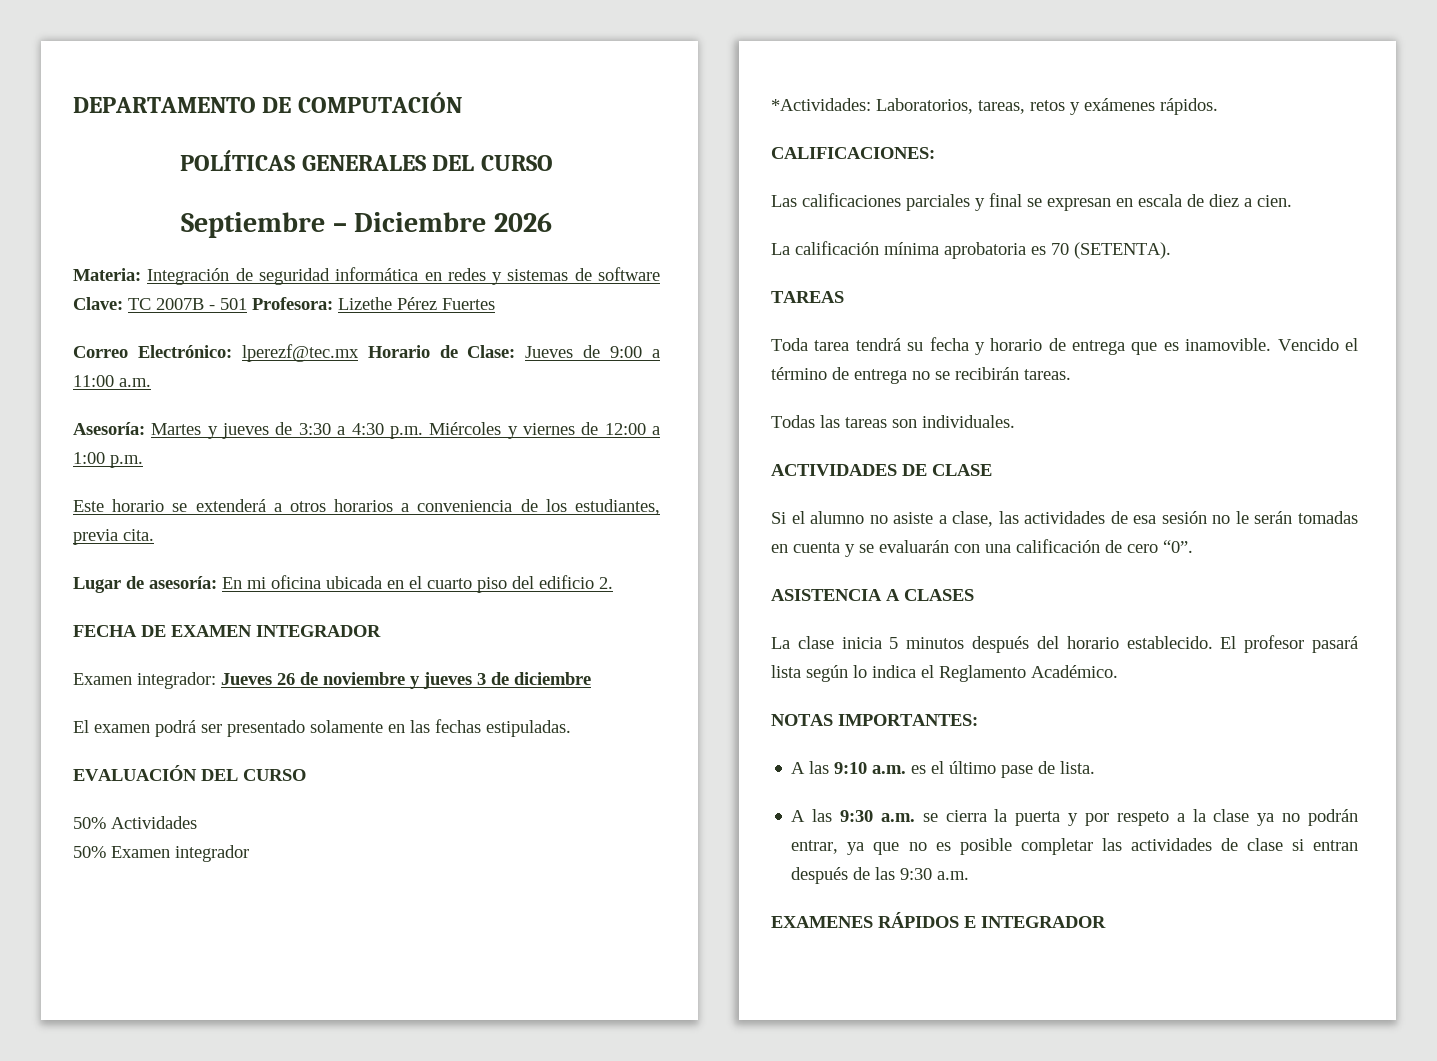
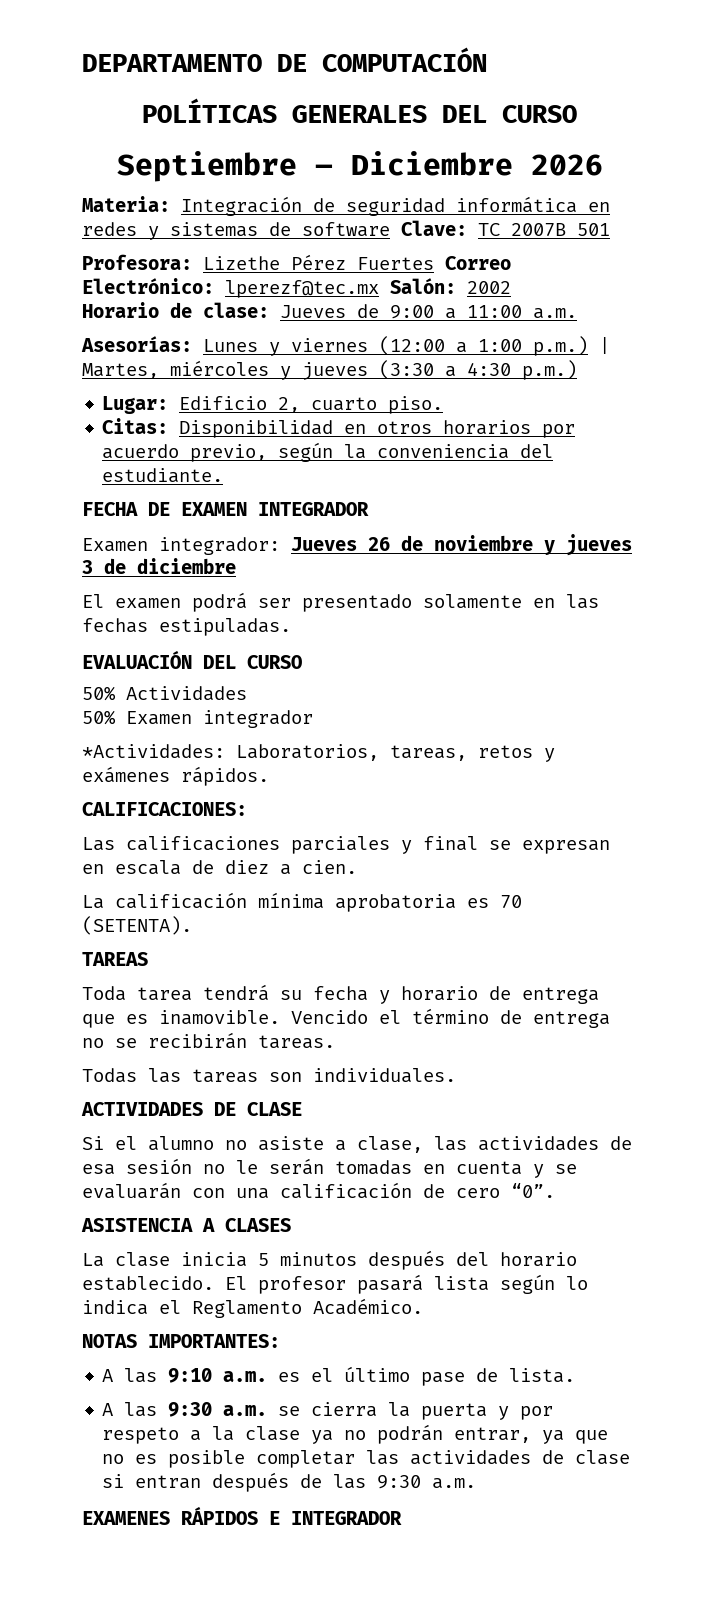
[209,305,215,310] - -> (566, 229) none
(247, 304) none -> (610, 229) //
(495, 304) // -> (434, 263) none
(359, 353) none -> [390,278,511,294] Salón: 2002 //
[467,345,516,358] Clase: -> [203,302,269,318] clase:
[73,422,660,439] [73,452,143,468] [73,499,660,515] [73,529,154,545] [73,575,613,593] Asesoría: Martes y jueves de 3:30 a 4:30 p.m. Miércoles y viernes de 12:00 a 1:00 p.m. // Este horario se extenderá a otros horarios a conveniencia de los estudiantes, previa cita. // Lugar de asesoría: En mi oficina ubicada en el cuarto piso del edificio 2. -> [81,336,610,356] [82,360,577,380] [102,396,444,414] [102,418,576,438] [102,442,554,462] [102,468,224,483] Asesorías: Lunes y viernes (12:00 a 1:00 p.m.) | Martes, miércoles y jueves (3:30 a 4:30 p.m.) // Lugar: Edificio 2, cuarto piso. // Citas: Disponibilidad en otros horarios por acuerdo previo, según la conveniencia del estudiante.

